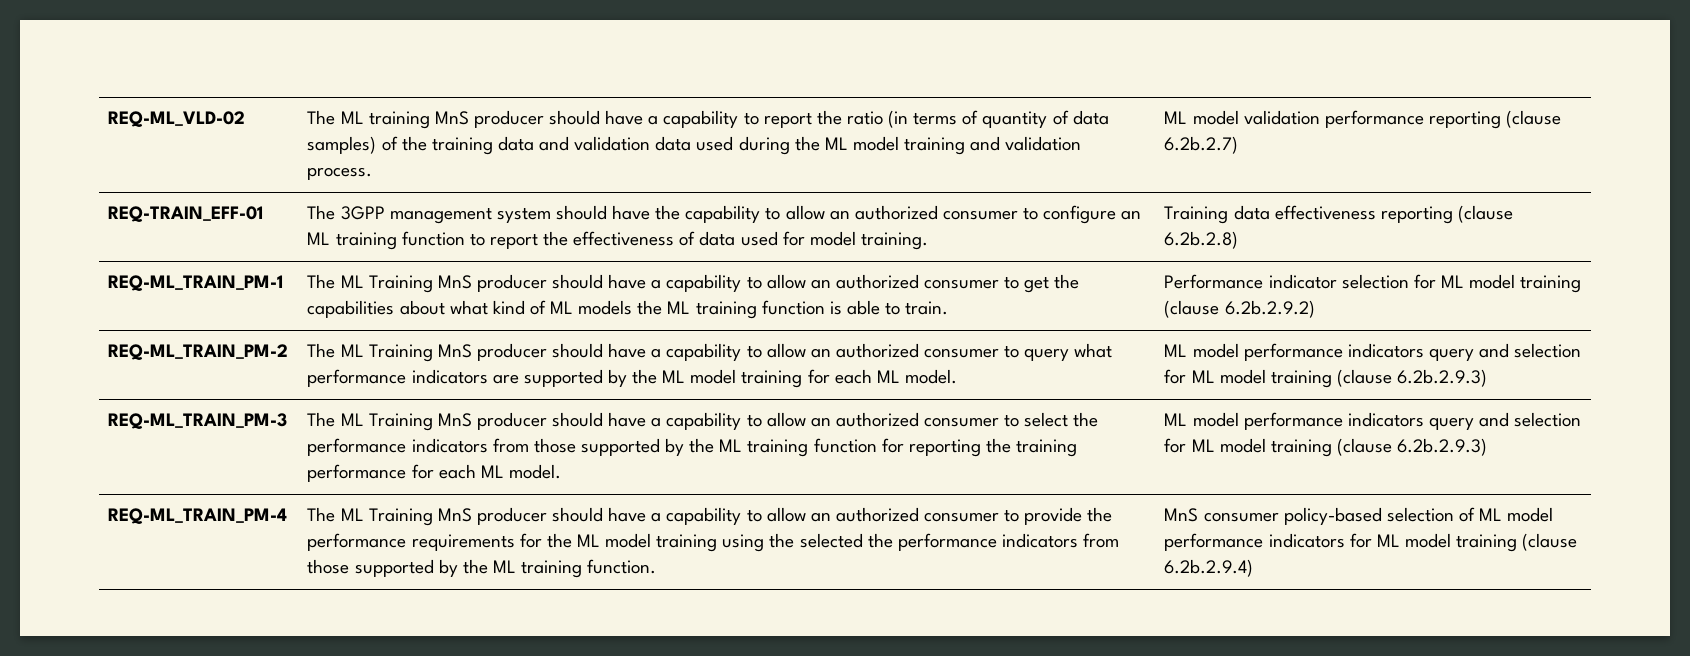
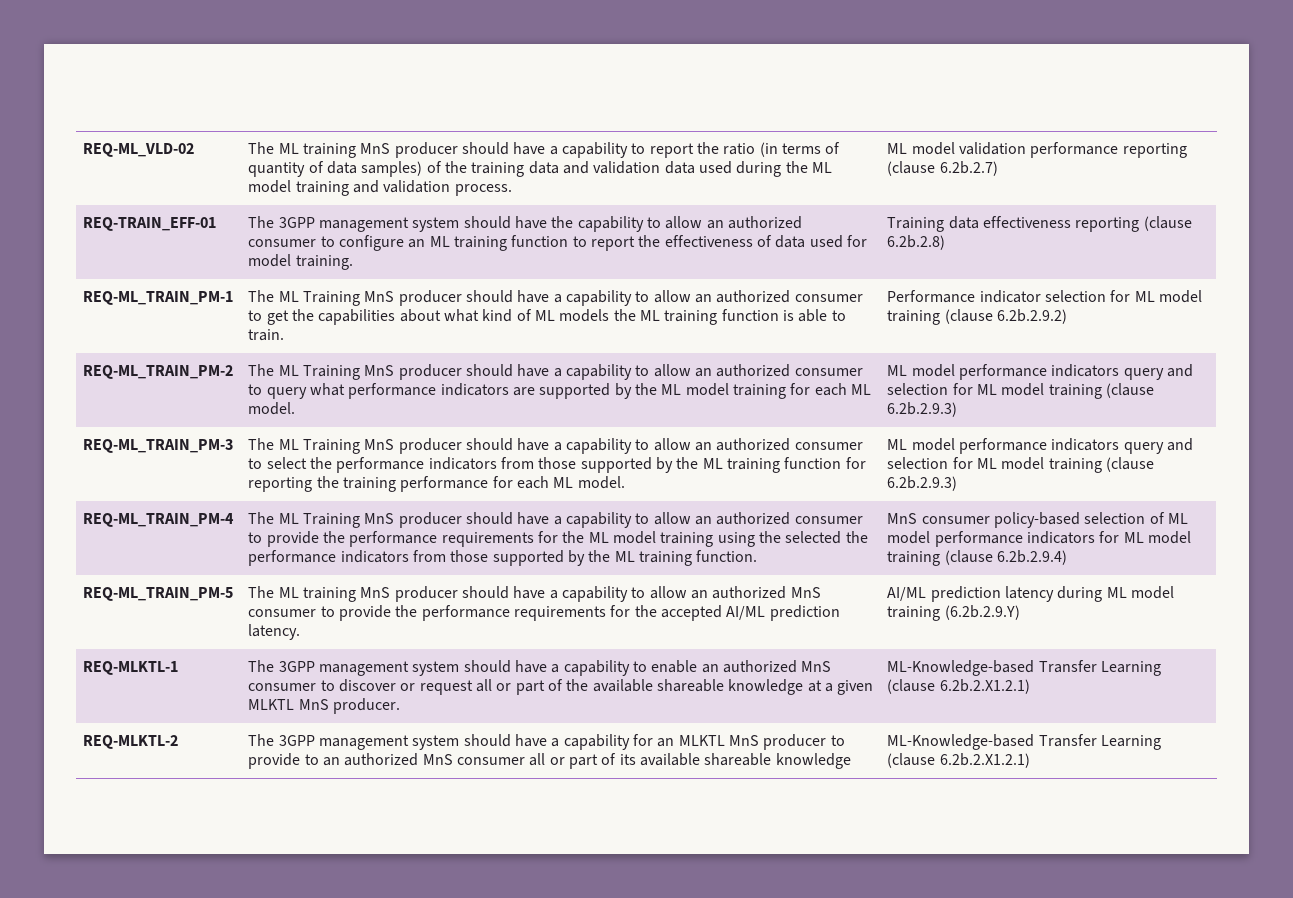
(1254, 568) none -> [83,587,234,601] [248,586,821,602] [248,605,840,621] [248,624,301,640] [887,586,1175,602] [887,605,1020,621] [83,661,179,675] [248,660,832,676] [248,679,874,695] [248,698,401,714] [887,660,1162,676] [887,679,1030,694] [83,735,179,749] [248,734,845,750] [248,753,851,769] [887,734,1162,750] [887,753,1030,768] // REQ-ML_TRAIN_PM-5 | The ML training MnS producer should have a capability to allow an authorized MnS consumer to provide the performance requirements for the accepted AI/ML prediction latency. | AI/ML prediction latency during ML model training (6.2b.2.9.Y) // REQ-MLKTL-1 | The 3GPP management system should have a capability to enable an authorized MnS consumer to discover or request all or part of the available shareable knowledge at a given MLKTL MnS producer. | ML-Knowledge-based Transfer Learning (clause 6.2b.2.X1.2.1) // REQ-MLKTL-2 | The 3GPP management system should have a capability for an MLKTL MnS producer to provide to an authorized MnS consumer all or part of its available shareable knowledge | ML-Knowledge-based Transfer Learning (clause 6.2b.2.X1.2.1)

